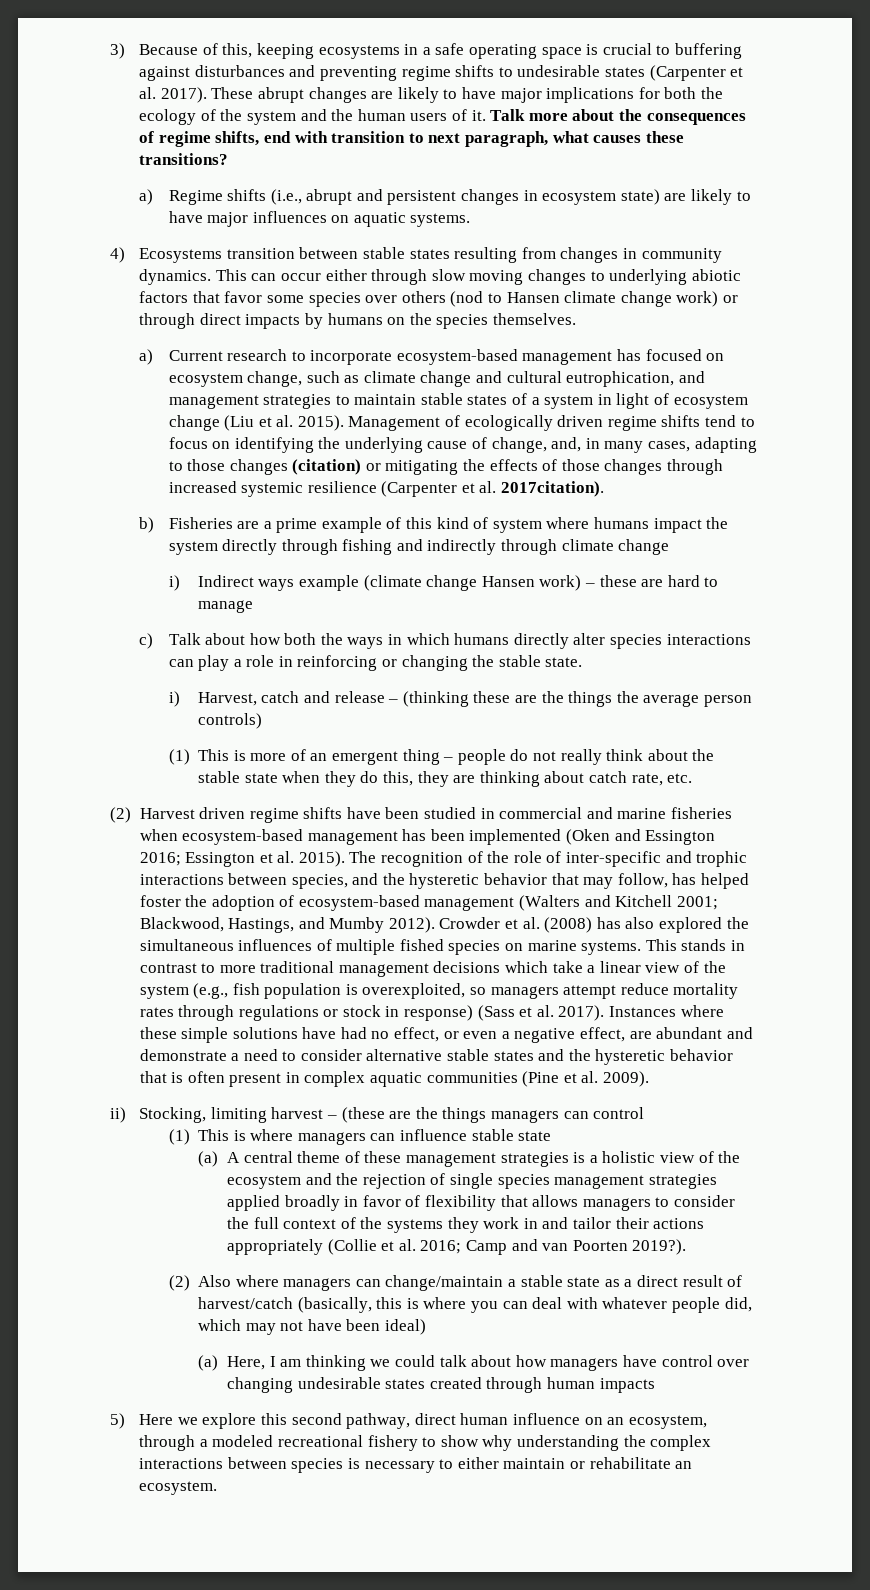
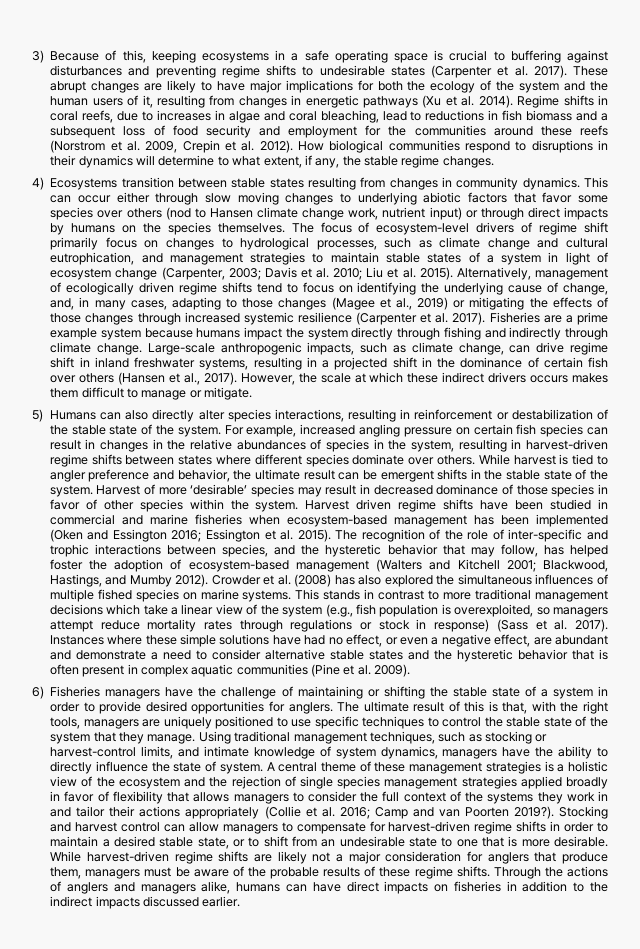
[471,109,746,125] [139,131,684,147] [139,153,229,165] [139,189,751,205] [168,211,471,227] it. Talk more about the consequences of regime shifts, end with transition to next paragraph, what causes these transitions? // a) Regime shifts (i.e., abrupt and persistent changes in ecosystem state) are likely to have major influences on aquatic systems. -> [142,95,608,108] [50,110,608,123] [50,125,608,138] [50,140,608,153] [50,155,494,168] it, resulting from changes in energetic pathways (Xu et al. 2014). Regime shifts in coral reefs, due to increases in algae and coral bleaching, lead to reductions in fish biomass and a subsequent loss of food security and employment for the communities around these reefs (Norstrom et al. 2009, Crepin et al. 2012). How biological communities respond to disruptions in their dynamics will determine to what extent, if any, the stable regime changes.
[676,291,719,307] work) -> [348,207,462,220] work, nutrient input)
[139,349,725,365] [168,371,303,387] // a) Current research to incorporate ecosystem-based management has focused on ecosystem change, -> [291,222,608,235] [50,237,377,250] The focus of ecosystem-level drivers of regime shift primarily focus on changes to hydrological processes,
[224,415,441,431] (Liu et al. 2015). Management -> [161,267,608,280] (Carpenter, 2003; Davis et al. 2010; Liu et al. 2015). Alternatively, management
[292,459,362,475] (citation) -> [331,297,449,310] (Magee et al., 2019)
[501,481,605,497] [139,517,155,533] 2017citation). // b) -> [452,312,486,325] 2017).
[386,517,590,533] of this kind of system where -> [100,328,193,340] system because
[618,539,670,555] [168,575,719,591] [197,600,253,613] [139,633,751,649] [168,655,583,671] [168,691,752,707] [197,713,262,729] [168,749,715,765] [198,771,693,787] [110,807,131,823] change // i) Indirect ways example (climate change Hansen work) – these are hard to manage // c) Talk about how both the ways in which humans directly alter species interactions can play a role in reinforcing or changing the stable state. // i) Harvest, catch and release – (thinking these are the things the average person controls) // (1) This is more of an emergent thing – people do not really think about the stable state when they do this, they are thinking about catch rate, etc. // (2) -> [97,342,608,355] [50,357,608,370] [50,372,609,385] [50,387,253,400] [32,409,609,422] [49,424,609,437] [49,439,608,452] [49,454,608,467] [49,469,608,482] [49,484,608,497] [49,499,299,512] change. Large-scale anthropogenic impacts, such as climate change, can drive regime shift in inland freshwater systems, resulting in a projected shift in the dominance of certain fish over others (Hansen et al., 2017). However, the scale at which these indirect drivers occurs makes them difficult to manage or mitigate. // 5) Humans can also directly alter species interactions, resulting in reinforcement or destabilization of the stable state of the system. For example, increased angling pressure on certain fish species can result in changes in the relative abundances of species in the system, resulting in harvest-driven regime shifts between states where different species dominate over others. While harvest is tied to angler preference and behavior, the ultimate result can be emergent shifts in the stable state of the system. Harvest of more ‘desirable’ species may result in decreased dominance of those species in favor of other species within the system.
[110,1107,645,1123] [168,1129,552,1145] [197,1151,218,1167] ii) Stocking, limiting harvest – (these are the things managers can control // (1) This is where managers can influence stable state // (a) -> [32,686,608,699] [50,701,608,714] [50,716,608,729] [50,731,548,744] [50,746,608,759] [50,761,263,774] 6) Fisheries managers have the challenge of maintaining or shifting the stable state of a system in order to provide desired opportunities for anglers. The ultimate result of this is that, with the right tools, managers are uniquely positioned to use specific techniques to control the stable state of the system that they manage. Using traditional management techniques, such as stocking or harvest-control limits, and intimate knowledge of system dynamics, managers have the ability to directly influence the state of system.
[168,1275,743,1291] [198,1297,752,1313] [198,1319,426,1335] [197,1355,750,1371] [227,1377,655,1393] [110,1413,707,1429] [139,1435,712,1451] [139,1457,693,1473] [139,1481,218,1495] // (2) Also where managers can change/maintain a stable state as a direct result of harvest/catch (basically, this is where you can deal with whatever people did, which may not have been ideal) // (a) Here, I am thinking we could talk about how managers have control over changing undesirable states created through human impacts // 5) Here we explore this second pathway, direct human influence on an ecosystem, through a modeled recreational fishery to show why understanding the complex interactions between species is necessary to either maintain or rehabilitate an ecosystem. -> [559,806,609,819] [50,821,609,834] [50,836,608,849] [50,851,608,864] [50,866,609,879] [50,881,609,894] [50,896,241,909] Stocking and harvest control can allow managers to compensate for harvest-driven regime shifts in order to maintain a desired stable state, or to shift from an undesirable state to one that is more desirable. While harvest-driven regime shifts are likely not a major consideration for anglers that produce them, managers must be aware of the probable results of these regime shifts. Through the actions of anglers and managers alike, humans can have direct impacts on fisheries in addition to the indirect impacts discussed earlier.

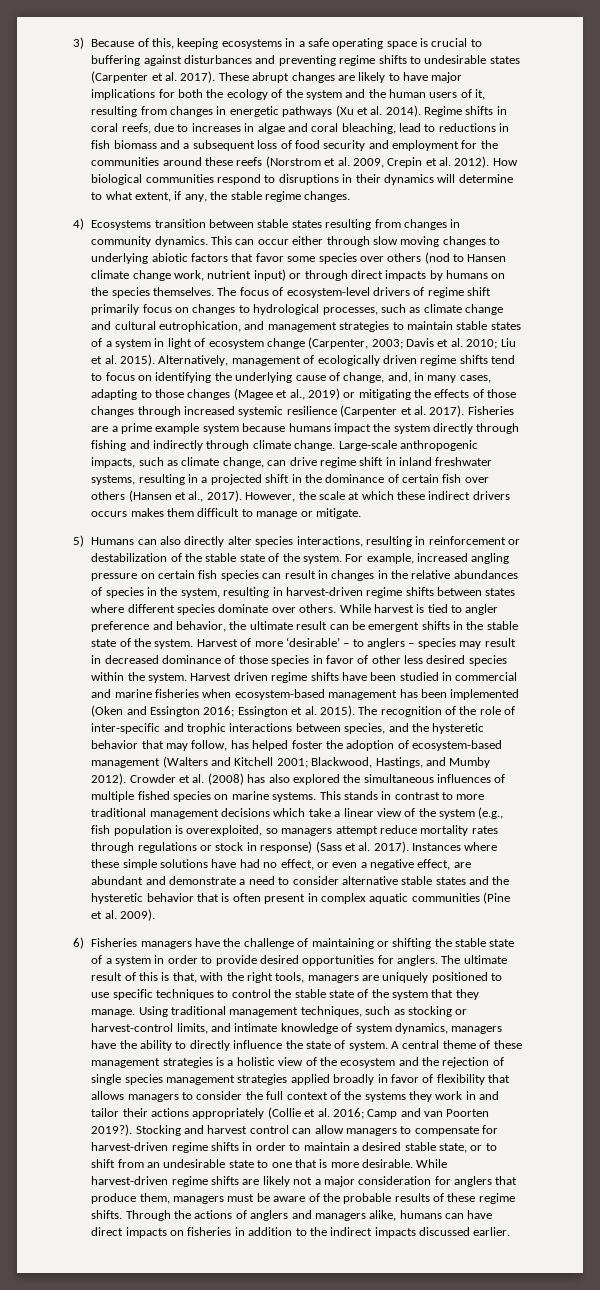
(248, 489) none -> [343,638,415,649] – to anglers –
(134, 505) none -> [404,655,466,664] less desired

